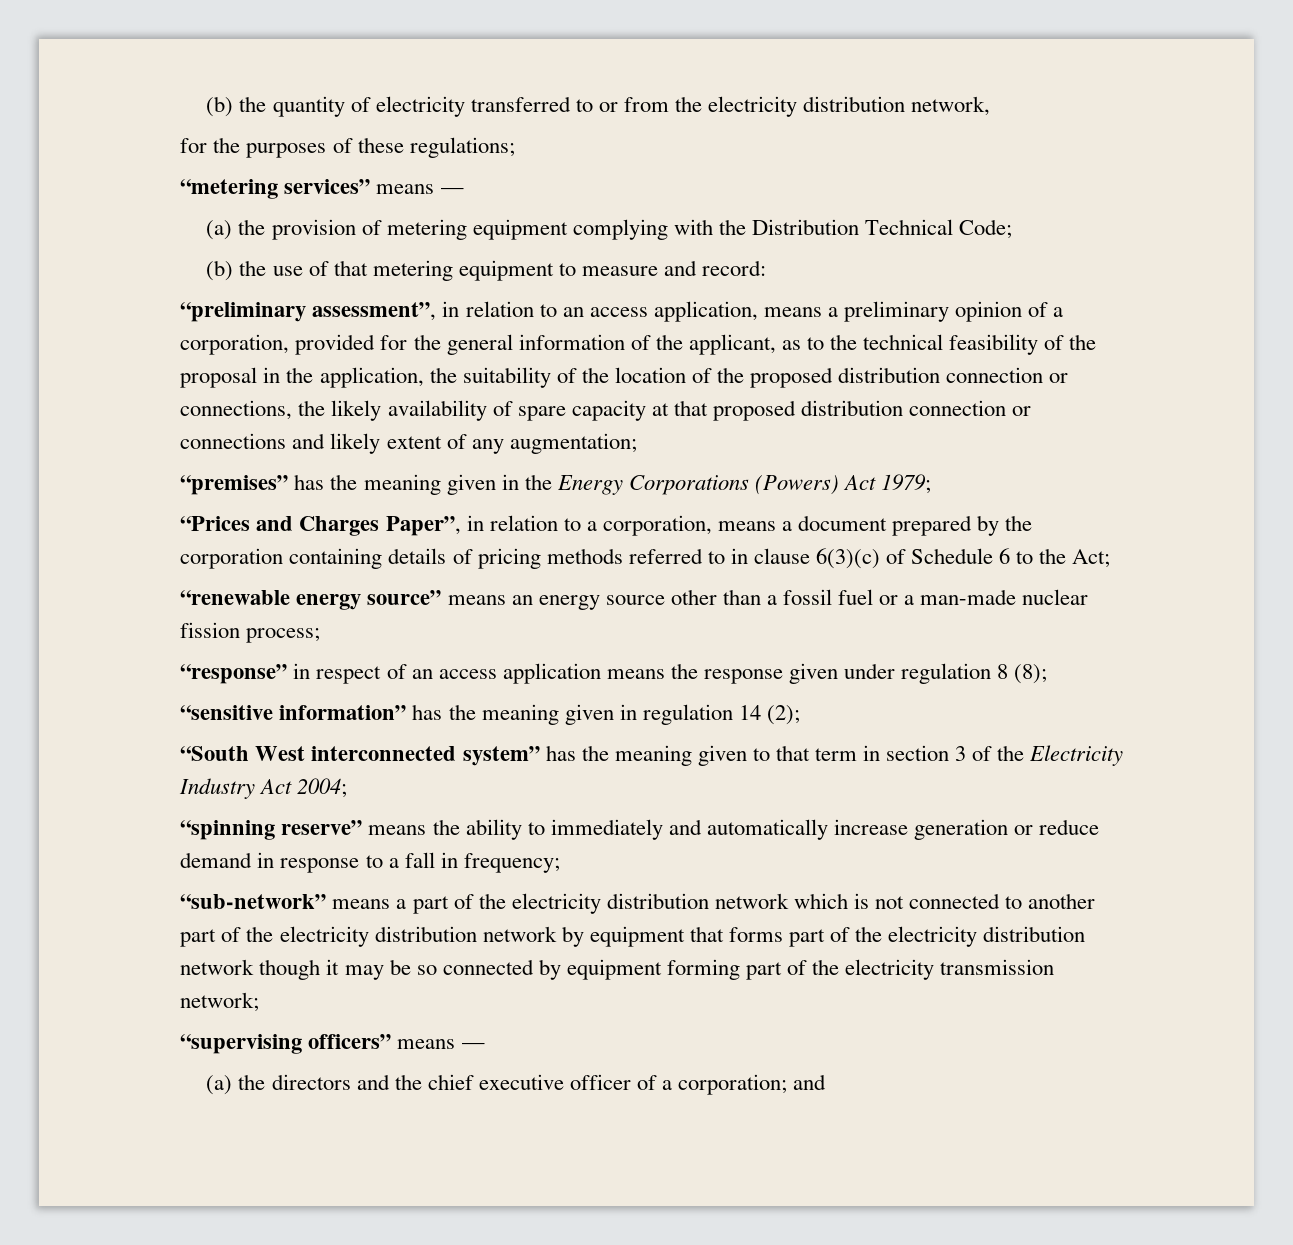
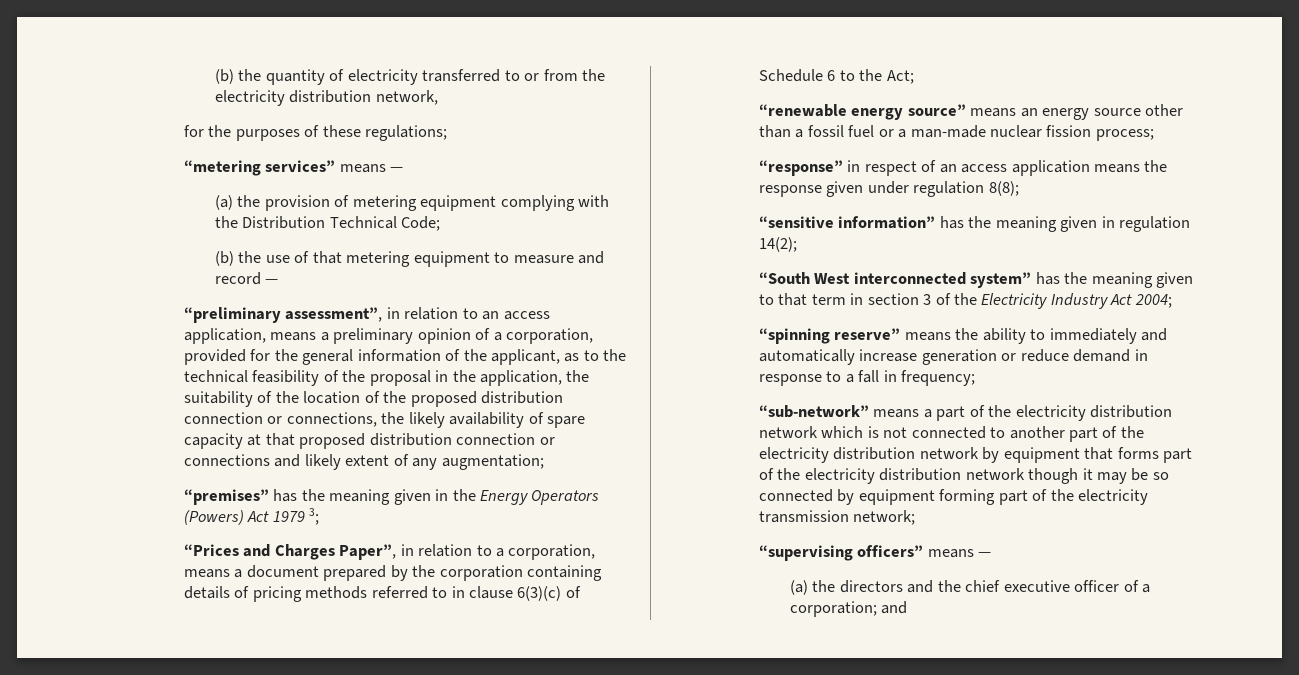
[702,260,767,276] record: -> [215,272,279,285] record —
[628,475,749,495] Corporations -> [531,490,600,505] Operators
[881,474,932,494] 1979; -> [272,508,320,525] 1979 3;
[997,664,1048,684] 8 (8); -> [988,181,1019,196] 8(8);
[738,705,800,725] 14 (2); -> [758,237,797,252] 14(2);

